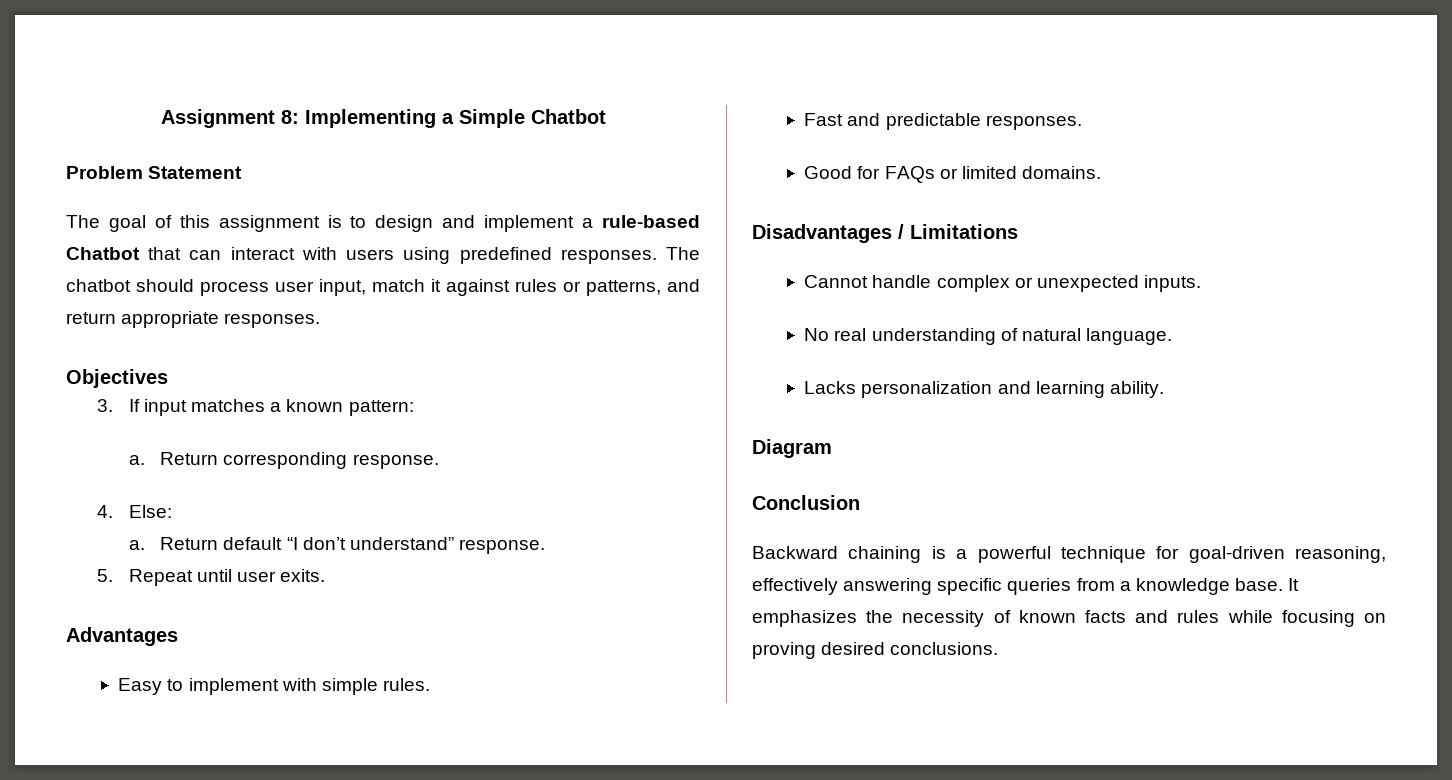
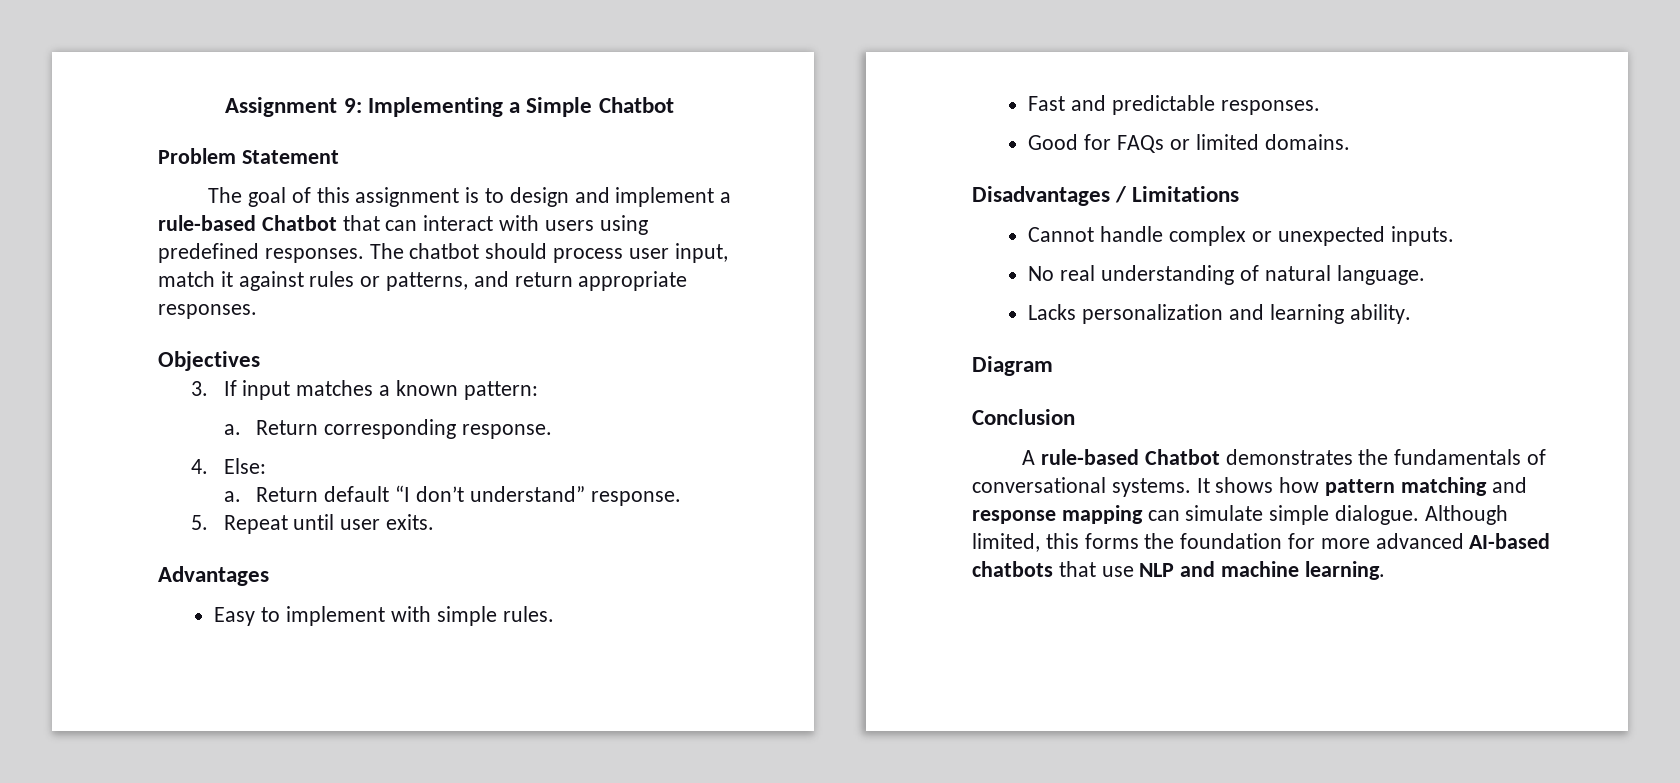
[280,110,299,124] 8: -> [343,98,362,113] 9:
[752,546,1386,563] [752,578,1300,595] [752,610,1386,627] [752,642,999,659] Backward chaining is a powerful technique for goal-driven reasoning, effectively answering specific queries from a knowledge base. It emphasizes the necessity of known facts and rules while focusing on proving desired conclusions. -> [1022,449,1546,465] [972,477,1527,497] [972,505,1508,525] [972,533,1551,552] [972,561,1385,580] A rule-based Chatbot demonstrates the fundamentals of conversational systems. It shows how pattern matching and response mapping can simulate simple dialogue. Although limited, this forms the foundation for more advanced AI-based chatbots that use NLP and machine learning.

